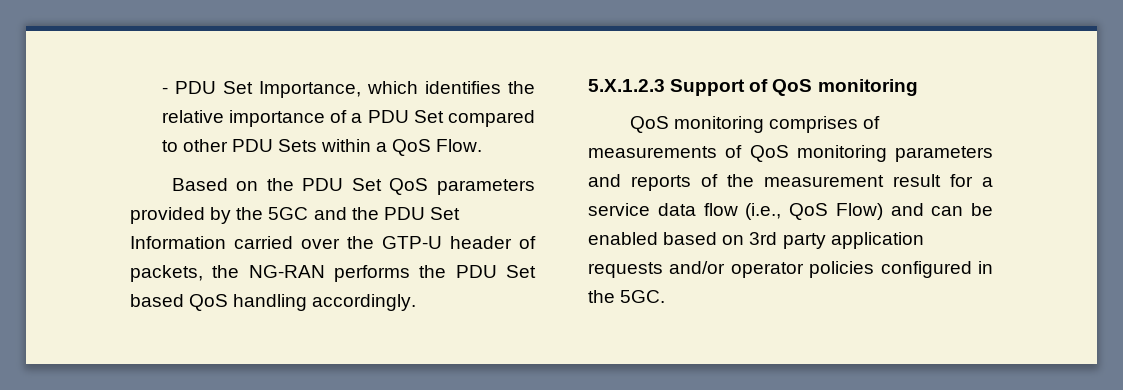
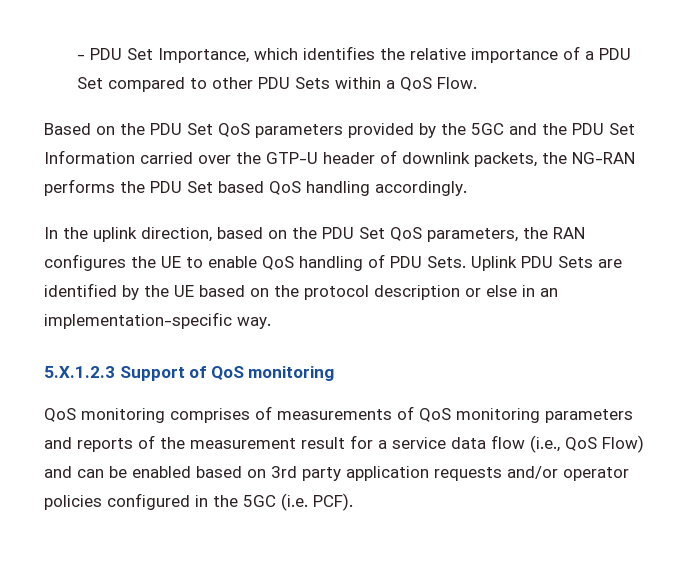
(536, 242) none -> [402,152,470,164] downlink
(417, 302) none -> [44,227,585,242] [44,254,622,271] [44,283,558,300] [44,312,271,329] // In the uplink direction, based on the PDU Set QoS parameters, the RAN configures the UE to enable QoS handling of PDU Sets. Uplink PDU Sets are identified by the UE based on the protocol description or else in an implementation-specific way.
[620,290,666,303] 5GC. -> [243,493,353,511] 5GC (i.e. PCF).

